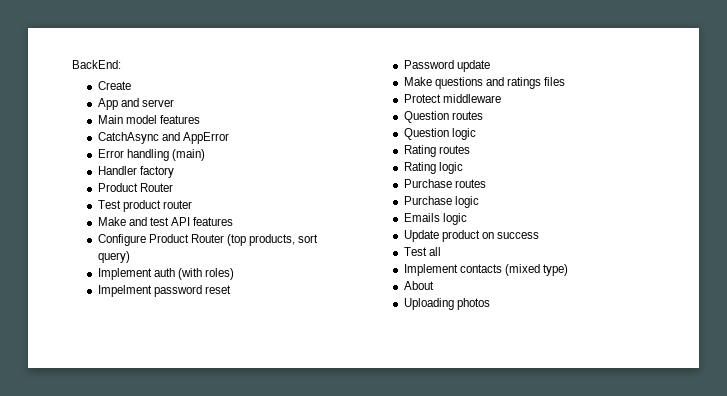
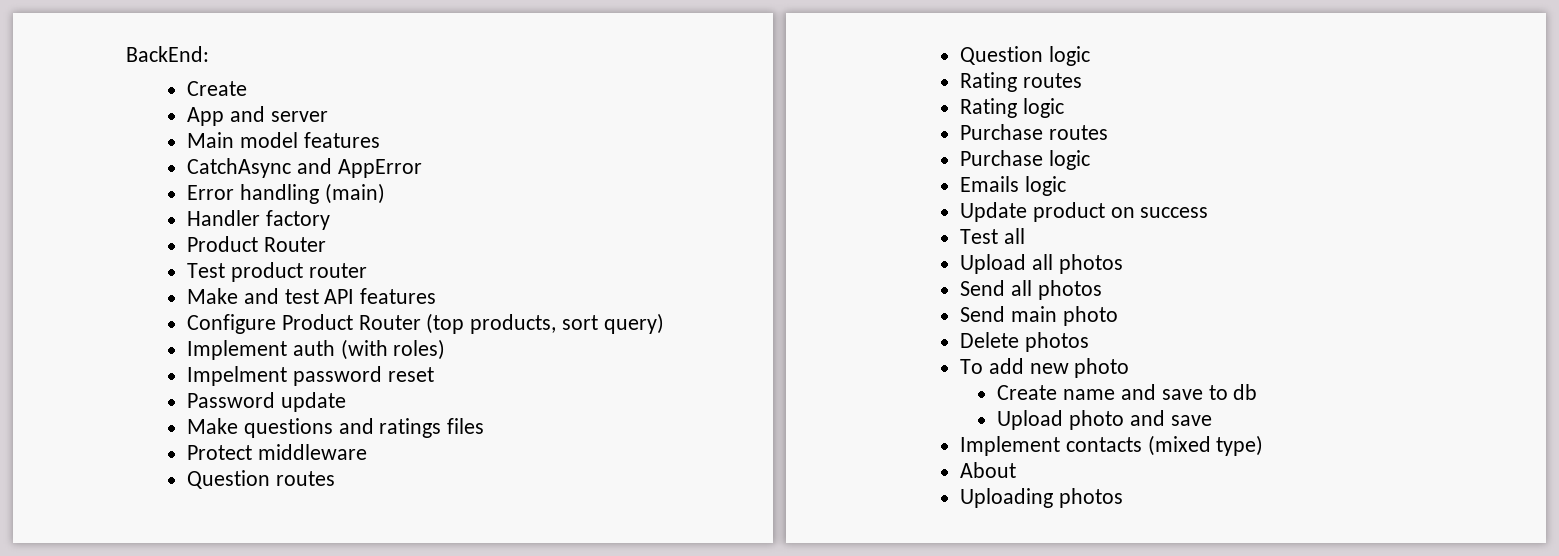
(441, 251) none -> [960,254,1123,274] [960,280,1102,300] [960,306,1118,326] [960,332,1089,352] [960,358,1130,378] [997,384,1258,400] [997,410,1212,430] // Upload all photos // Send all photos // Send main photo // Delete photos // To add new photo // Create name and save to db // Upload photo and save

